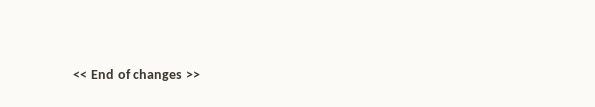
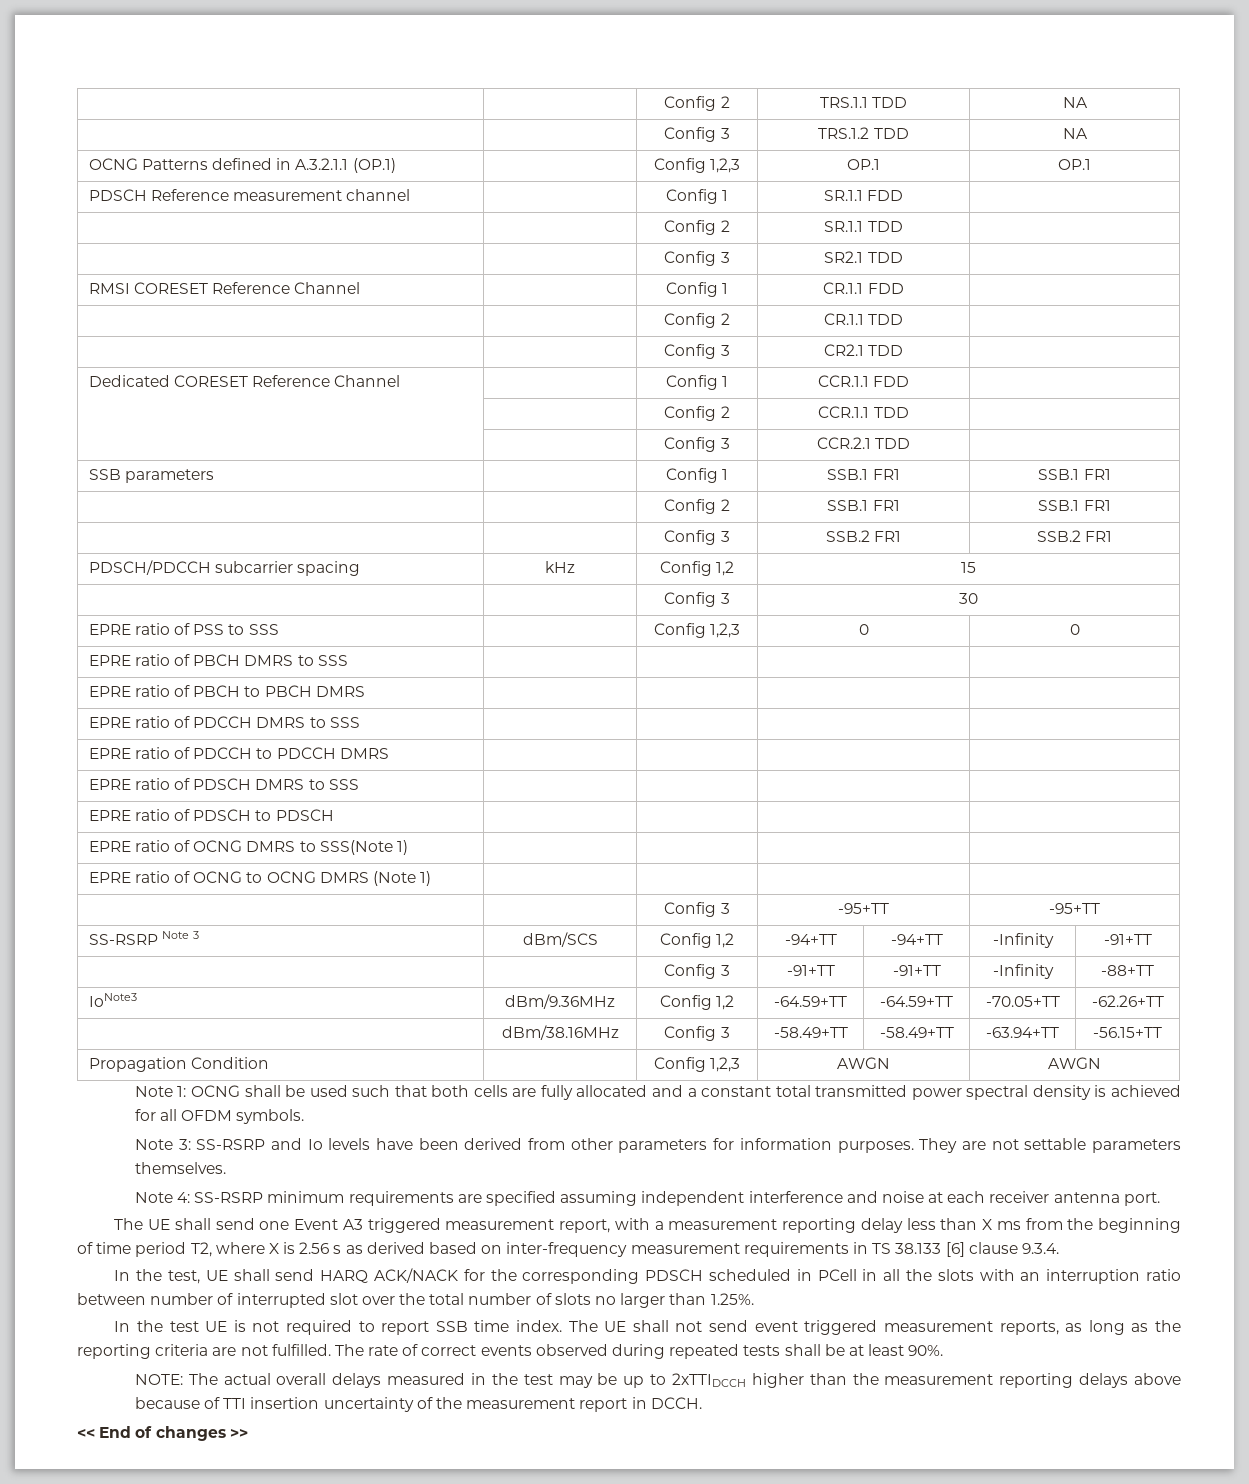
(73, 75) none -> [664,96,730,111] [819,97,908,108] [1062,97,1088,108] [664,127,730,142] [818,127,909,139] [1062,128,1088,139] [88,158,396,173] [653,158,741,173] [847,159,880,170] [1058,159,1091,170] [88,189,411,201] [665,189,729,204] [823,190,904,201] [664,220,730,235] [824,221,903,232] [664,251,730,266] [824,251,903,263] [88,282,361,294] [665,282,729,297] [823,282,904,294] [664,313,730,328] [823,313,904,325] [664,344,730,359] [823,344,904,356] [88,375,401,387] [665,375,729,390] [817,375,910,387] [664,406,730,421] [818,406,909,418] [664,437,730,452] [816,437,911,449] [88,469,214,483] [665,468,729,483] [827,469,900,480] [1038,469,1111,480] [664,499,730,514] [827,500,900,511] [1038,500,1111,511] [664,530,730,545] [825,530,902,542] [1036,530,1113,542] [88,560,361,576] [545,561,575,573] [659,561,735,576] [961,562,976,573] [664,592,730,607] [959,593,978,604] [88,623,279,635] [653,623,741,638] [858,624,869,635] [1069,624,1080,635] [88,654,348,666] [88,685,365,697] [88,716,360,728] [88,747,389,759] [88,778,359,790] [88,809,334,821] [88,840,408,855] [88,871,432,886] [664,902,730,917] [838,903,889,914] [1049,903,1100,914] [88,931,200,945] [522,932,598,947] [659,933,735,948] [784,934,837,945] [890,934,943,945] [992,933,1054,948] [1103,934,1152,945] [664,964,730,979] [786,965,835,976] [892,965,941,976] [992,964,1054,979] [1101,965,1154,976] [88,993,137,1007] [505,994,615,1009] [659,995,735,1010] [774,996,847,1007] [880,996,953,1007] [985,996,1060,1007] [1091,995,1164,1007] [501,1025,619,1040] [664,1026,730,1041] [773,1027,848,1038] [879,1027,954,1038] [986,1027,1059,1038] [1093,1027,1162,1038] [88,1057,269,1072] [653,1057,741,1072] [837,1057,890,1069] [1048,1057,1101,1069] [134,1085,1181,1100] [134,1109,305,1124] [134,1138,1182,1153] [134,1162,226,1174] [134,1191,1160,1206] [114,1218,1182,1233] [77,1242,1059,1257] [114,1268,1181,1284] [77,1293,754,1308] [114,1320,1182,1335] [77,1344,944,1359] [134,1373,1181,1388] [134,1397,702,1412] | | Config 2 | TRS.1.1 TDD | NA // | | Config 3 | TRS.1.2 TDD | NA // OCNG Patterns defined in A.3.2.1.1 (OP.1) | | Config 1,2,3 | OP.1 | OP.1 // PDSCH Reference measurement channel | | Config 1 | SR.1.1 FDD | // | | Config 2 | SR.1.1 TDD | // | | Config 3 | SR2.1 TDD | // RMSI CORESET Reference Channel | | Config 1 | CR.1.1 FDD | // | | Config 2 | CR.1.1 TDD | // | | Config 3 | CR2.1 TDD | // Dedicated CORESET Reference Channel | | Config 1 | CCR.1.1 FDD | // | | Config 2 | CCR.1.1 TDD | // | | Config 3 | CCR.2.1 TDD | // SSB parameters | | Config 1 | SSB.1 FR1 | SSB.1 FR1 // | | Config 2 | SSB.1 FR1 | SSB.1 FR1 // | | Config 3 | SSB.2 FR1 | SSB.2 FR1 // PDSCH/PDCCH subcarrier spacing | kHz | Config 1,2 | 15 // | | Config 3 | 30 // EPRE ratio of PSS to SSS | | Config 1,2,3 | 0 | 0 // EPRE ratio of PBCH DMRS to SSS | | | | // EPRE ratio of PBCH to PBCH DMRS | | | | // EPRE ratio of PDCCH DMRS to SSS | | | | // EPRE ratio of PDCCH to PDCCH DMRS | | | | // EPRE ratio of PDSCH DMRS to SSS | | | | // EPRE ratio of PDSCH to PDSCH | | | | // EPRE ratio of OCNG DMRS to SSS(Note 1) | | | | // EPRE ratio of OCNG to OCNG DMRS (Note 1) | | | | // | | Config 3 | -95+TT | -95+TT // SS-RSRP Note 3 | dBm/SCS | Config 1,2 | -94+TT | -94+TT | -Infinity | -91+TT // | | Config 3 | -91+TT | -91+TT | -Infinity | -88+TT // IoNote3 | dBm/9.36MHz | Config 1,2 | -64.59+TT | -64.59+TT | -70.05+TT | -62.26+TT // | dBm/38.16MHz | Config 3 | -58.49+TT | -58.49+TT | -63.94+TT | -56.15+TT // Propagation Condition | | Config 1,2,3 | AWGN | AWGN // Note 1: OCNG shall be used such that both cells are fully allocated and a constant total transmitted power spectral density is achieved for all OFDM symbols. // Note 3: SS-RSRP and Io levels have been derived from other parameters for information purposes. They are not settable parameters themselves. // Note 4: SS-RSRP minimum requirements are specified assuming independent interference and noise at each receiver antenna port. // The UE shall send one Event A3 triggered measurement report, with a measurement reporting delay less than X ms from the beginning of time period T2, where X is 2.56 s as derived based on inter-frequency measurement requirements in TS 38.133 [6] clause 9.3.4. // In the test, UE shall send HARQ ACK/NACK for the corresponding PDSCH scheduled in PCell in all the slots with an interruption ratio between number of interrupted slot over the total number of slots no larger than 1.25%. // In the test UE is not required to report SSB time index. The UE shall not send event triggered measurement reports, as long as the reporting criteria are not fulfilled. The rate of correct events observed during repeated tests shall be at least 90%. // NOTE: The actual overall delays measured in the test may be up to 2xTTIDCCH higher than the measurement reporting delays above because of TTI insertion uncertainty of the measurement report in DCCH. //

